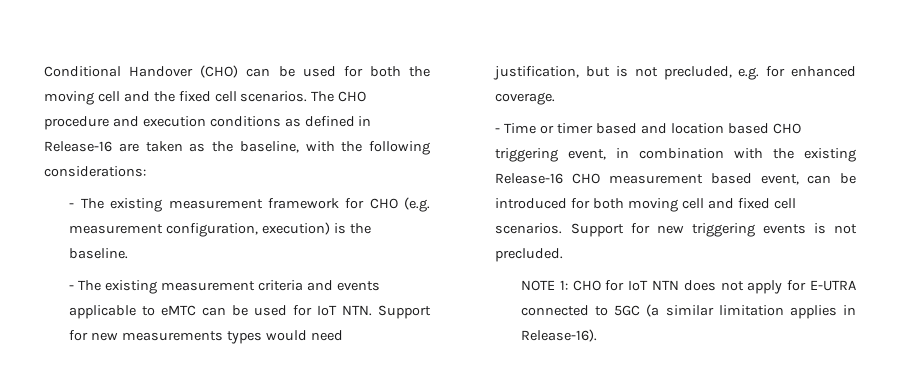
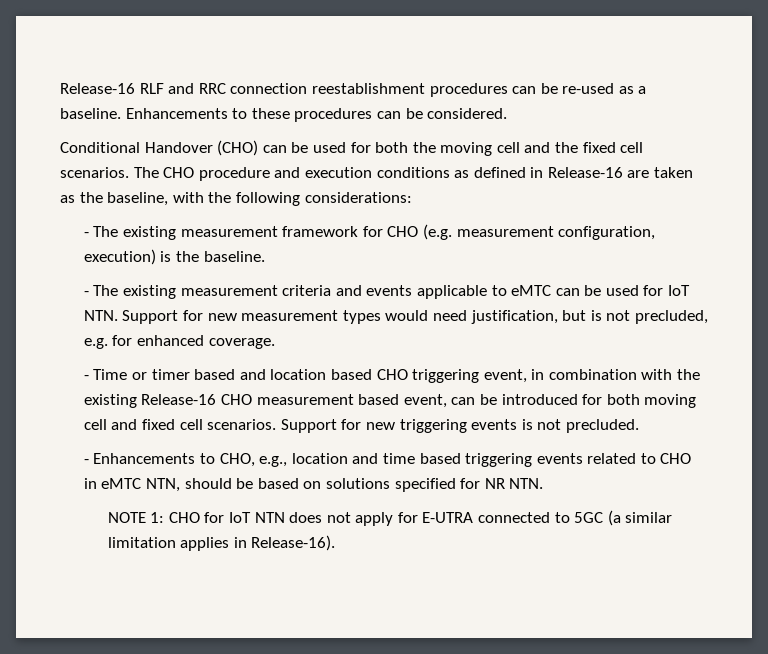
(44, 71) none -> [60,83,647,97] [60,108,508,122] Release-16 RLF and RRC connection reestablishment procedures can be re-used as a baseline. Enhancements to these procedures can be considered. //
[122,331,224,341] measurements -> [241,310,339,321] measurement
(564, 255) none -> [83,453,692,467] [83,478,544,492] // - Enhancements to CHO, e.g., location and time based triggering events related to CHO in eMTC NTN, should be based on solutions specified for NR NTN.

